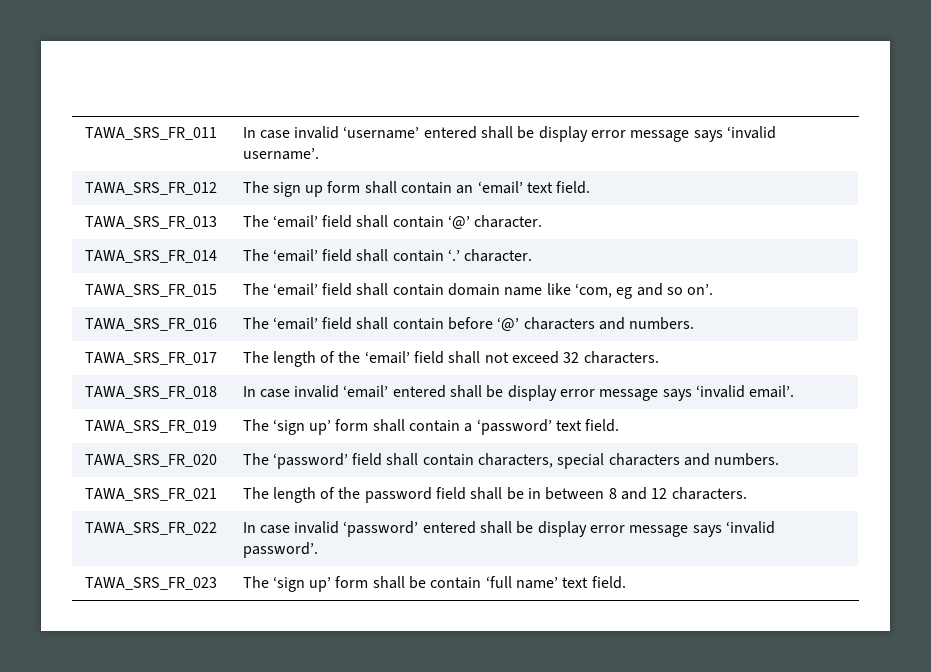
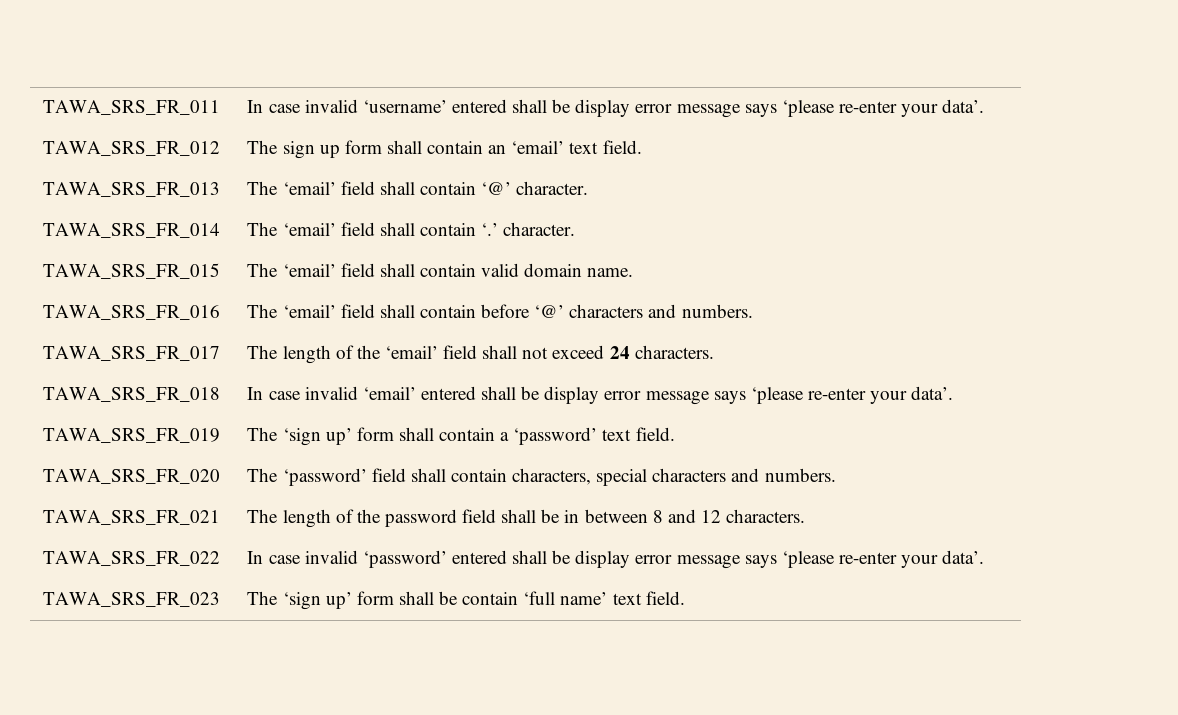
[727,126,777,139] [242,148,319,160] ‘invalid username’. -> [781,99,985,117] ‘please re-enter your data’.
[448,283,714,299] domain name like ‘com, eg and so on’. -> [481,263,634,277] valid domain name.
[563,352,580,363] 32 -> [609,346,630,359] 24
[696,385,795,398] ‘invalid email’. -> [750,386,954,404] ‘please re-enter your data’.
[726,521,776,534] [242,542,318,558] ‘invalid password’. -> [781,550,985,568] ‘please re-enter your data’.

